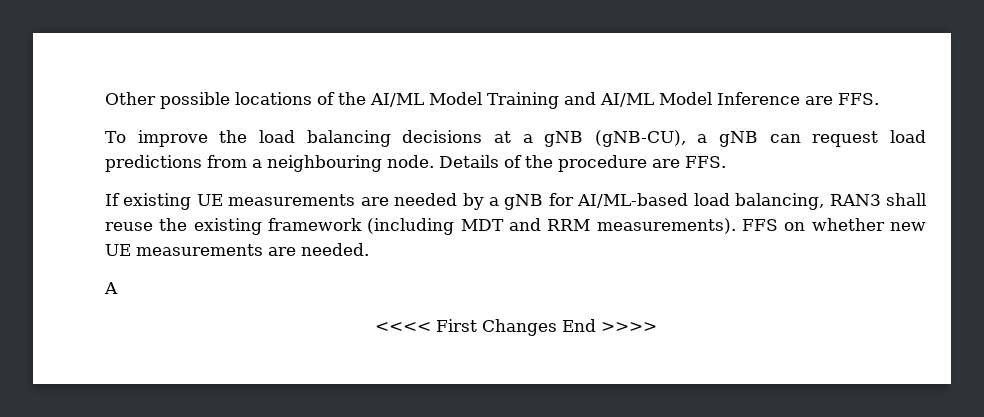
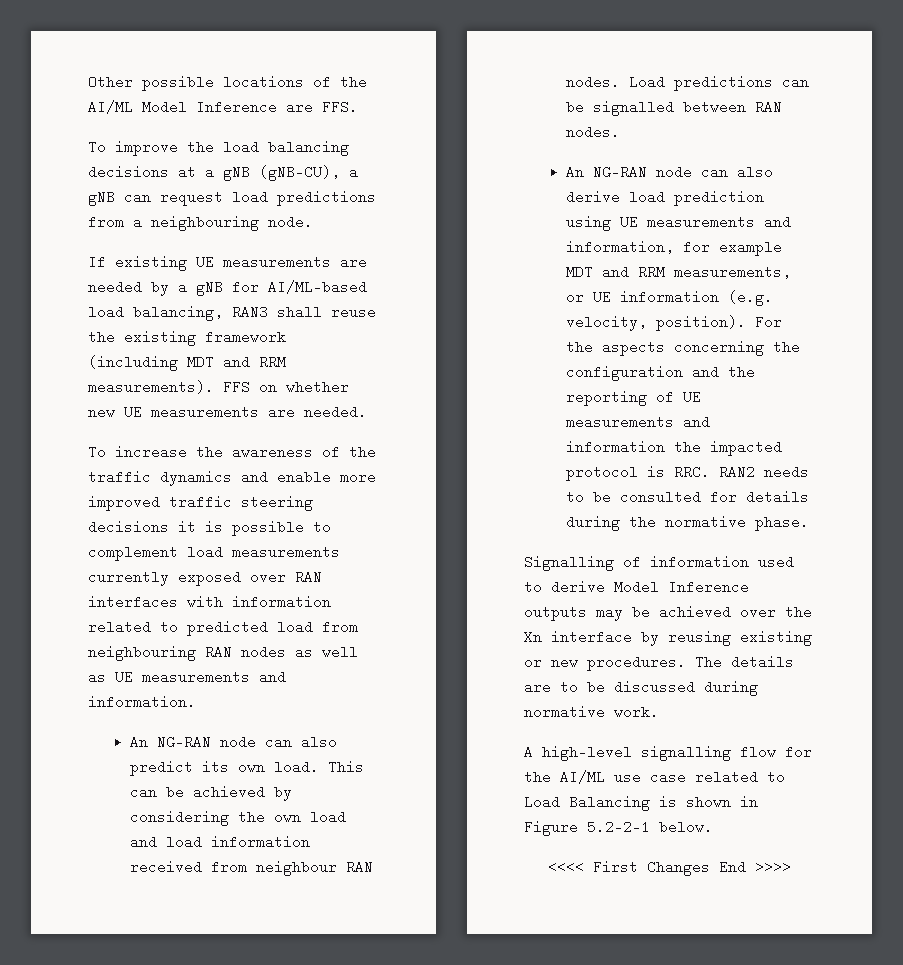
[487,92,712,109] Training and AI/ML Model -> (187, 107) none
[439,155,726,172] Details of the procedure are FFS. -> (313, 222) none
[104,282,118,294] A -> [88,445,376,459] [88,470,376,486] [88,495,313,511] [88,520,331,536] [88,545,340,561] [88,570,322,586] [88,595,331,609] [88,620,358,636] [88,645,358,661] [88,670,286,684] [88,695,196,709] [130,735,338,749] [130,760,365,776] [130,785,293,801] [130,810,347,826] [130,835,311,849] [130,860,374,876] [566,75,810,91] [566,100,783,116] [566,125,621,139] [566,165,774,179] [566,190,765,206] [566,215,792,231] [566,240,783,256] [566,265,792,279] [566,290,774,306] [566,315,783,331] [566,340,801,356] [566,365,756,381] [566,390,702,406] [566,415,711,429] [566,440,783,456] [566,465,810,481] [566,490,810,504] [566,515,810,531] [524,555,794,571] [524,580,749,594] [524,605,812,621] [524,630,812,646] [524,655,794,671] [524,680,758,696] [524,705,659,719] [524,745,812,761] [524,770,785,784] [524,795,758,811] [524,820,713,836] To increase the awareness of the traffic dynamics and enable more improved traffic steering decisions it is possible to complement load measurements currently exposed over RAN interfaces with information related to predicted load from neighbouring RAN nodes as well as UE measurements and information. // An NG-RAN node can also predict its own load. This can be achieved by considering the own load and load information received from neighbour RAN nodes. Load predictions can be signalled between RAN nodes. // An NG-RAN node can also derive load prediction using UE measurements and information, for example MDT and RRM measurements, or UE information (e.g. velocity, position). For the aspects concerning the configuration and the reporting of UE measurements and information the impacted protocol is RRC. RAN2 needs to be consulted for details during the normative phase. // Signalling of information used to derive Model Inference outputs may be achieved over the Xn interface by reusing existing or new procedures. The details are to be discussed during normative work. // A high-level signalling flow for the AI/ML use case related to Load Balancing is shown in Figure 5.2-2-1 below.

